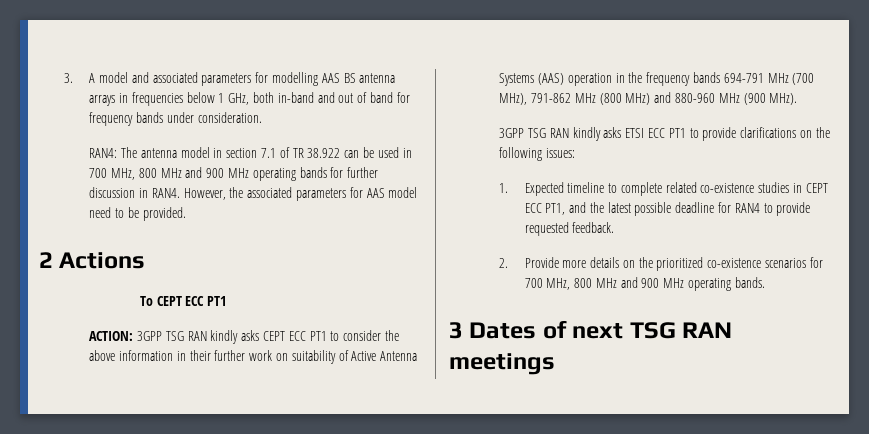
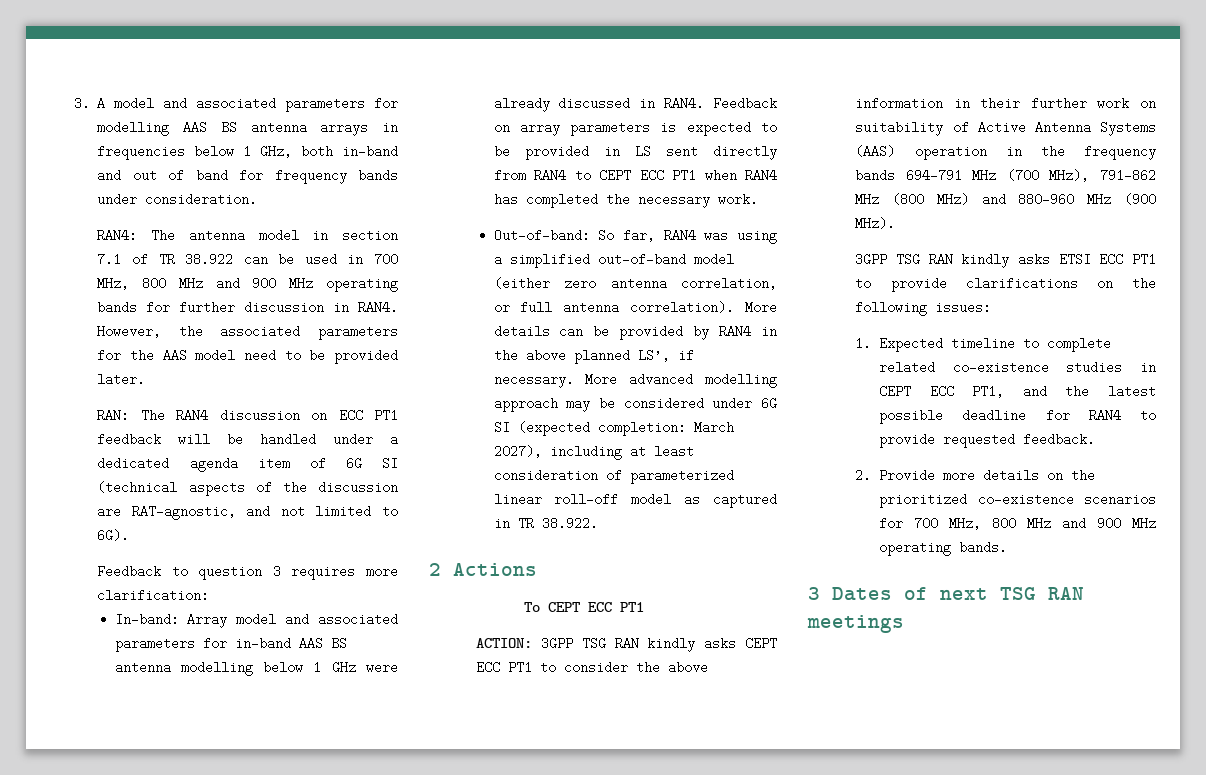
(363, 192) none -> [130,349,155,362] the
[142,207,186,221] provided. -> [334,349,398,364] [97,373,146,386] [97,409,399,422] [97,433,398,446] [97,457,398,472] [97,481,399,496] [97,505,399,520] [97,529,130,542] [97,565,399,580] [97,589,210,602] [114,613,398,628] [114,637,347,652] [114,661,398,676] [493,97,777,112] [493,121,777,136] [493,145,777,160] [493,169,777,182] [493,193,758,208] [493,229,777,244] [493,253,734,268] [493,277,777,290] [493,301,777,314] [493,325,777,340] [493,349,694,364] [493,373,777,388] [493,397,777,412] [493,421,734,436] [493,445,694,460] [493,469,734,484] [493,493,777,508] [493,517,598,530] provided later. // RAN: The RAN4 discussion on ECC PT1 feedback will be handled under a dedicated agenda item of 6G SI (technical aspects of the discussion are RAT-agnostic, and not limited to 6G). // Feedback to question 3 requires more clarification: // In-band: Array model and associated parameters for in-band AAS BS antenna modelling below 1 GHz were already discussed in RAN4. Feedback on array parameters is expected to be provided in LS sent directly from RAN4 to CEPT ECC PT1 when RAN4 has completed the necessary work. // Out-of-band: So far, RAN4 was using a simplified out-of-band model (either zero antenna correlation, or full antenna correlation). More details can be provided by RAN4 in the above planned LS’, if necessary. More advanced modelling approach may be considered under 6G SI (expected completion: March 2027), including at least consideration of parameterized linear roll-off model as captured in TR 38.922.

